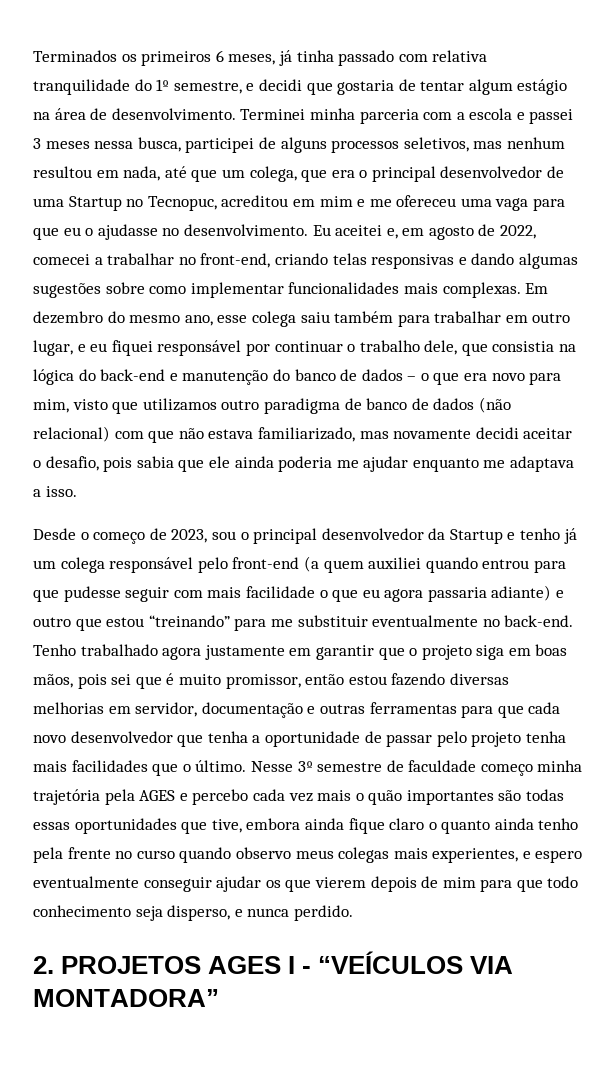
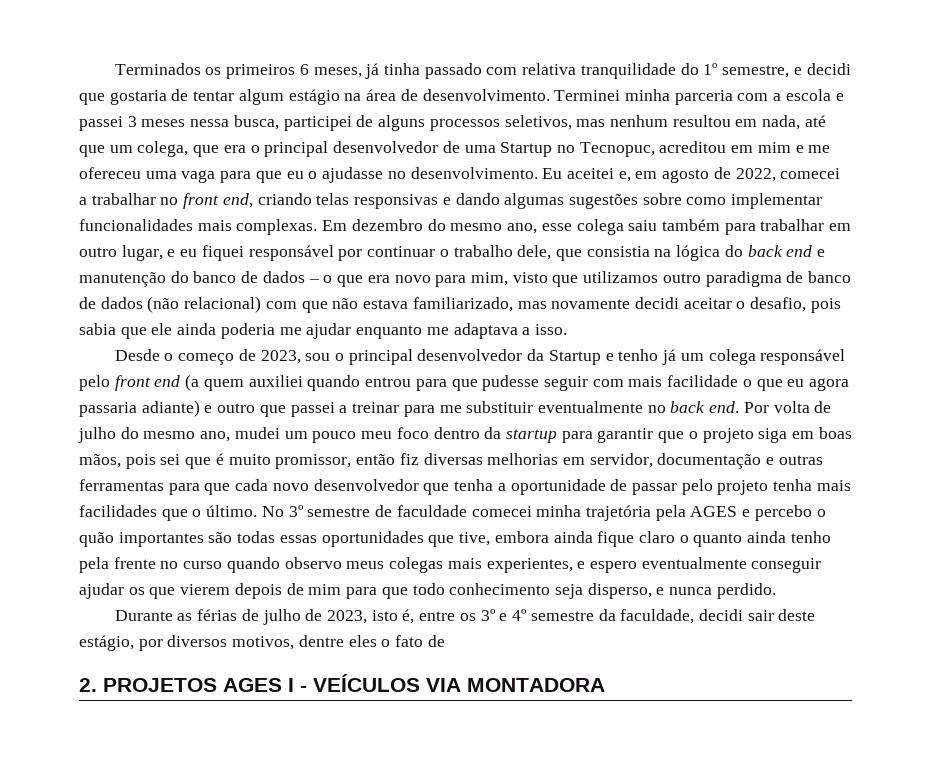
[200,253,271,268] front-end, -> [183,193,253,209] front end,
[100,369,166,381] back-end -> [747,245,813,257] back end
[232,557,300,569] front-end -> [114,375,181,391] front end
[106,615,230,627] estou “treinando” -> [290,402,400,417] passei a treinar
[504,615,574,627] [33,644,312,660] back-end. Tenho trabalhado agora justamente em -> [670,401,832,413] [78,427,593,443] back end. Por volta de julho do mesmo ano, mudei um pouco meu foco dentro da startup para
[348,673,446,686] estou fazendo -> [399,453,419,465] fiz
[250,761,293,772] Nesse -> [261,506,284,517] No
[480,764,533,776] começo -> [471,506,532,517] comecei
[252,789,352,802] cada vez mais -> (812, 513) none
(353, 913) none -> [114,609,816,625] [79,635,445,651] // Durante as férias de julho de 2023, isto é, entre os 3º e 4º semestre da faculdade, decidi sair deste estágio, por diversos motivos, dentre eles o fato de
[318,951,514,974] [33,989,219,1007] “VEÍCULOS VIA MONTADORA” -> [313,674,605,692] VEÍCULOS VIA MONTADORA

